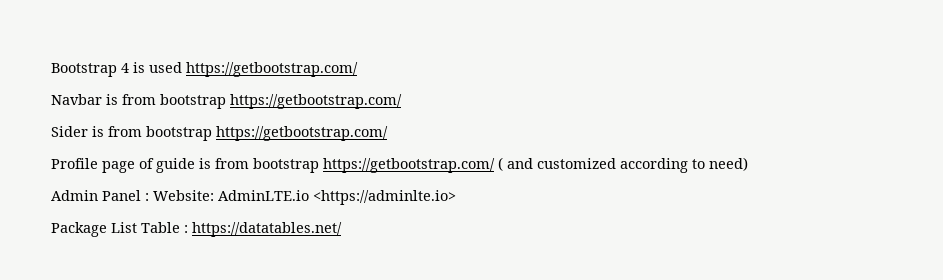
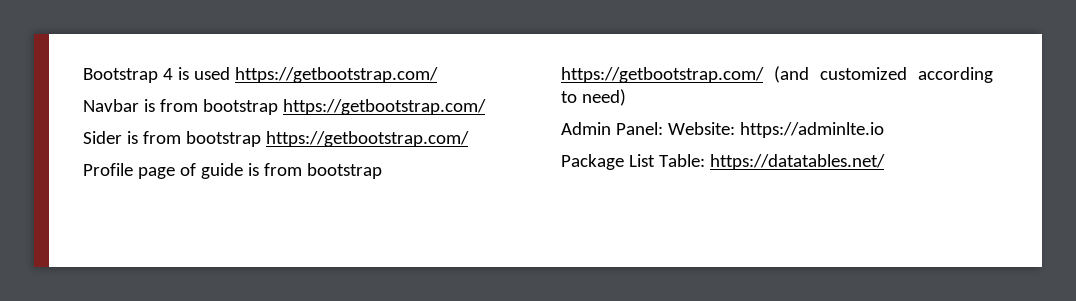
[498,157,533,171] ( and -> [774,66,809,83] (and
[102,190,456,205] Panel : Website: AdminLTE.io <https://adminlte.io> -> [615,122,884,138] Panel: Website: https://adminlte.io
[141,222,188,233] Table : -> [658,154,705,167] Table:

